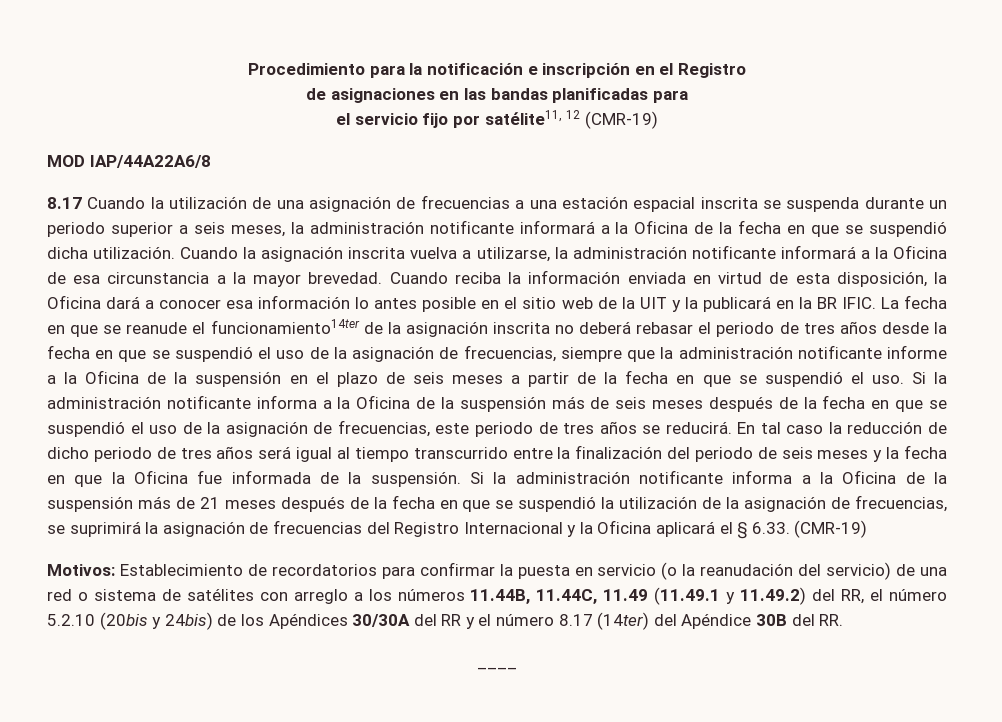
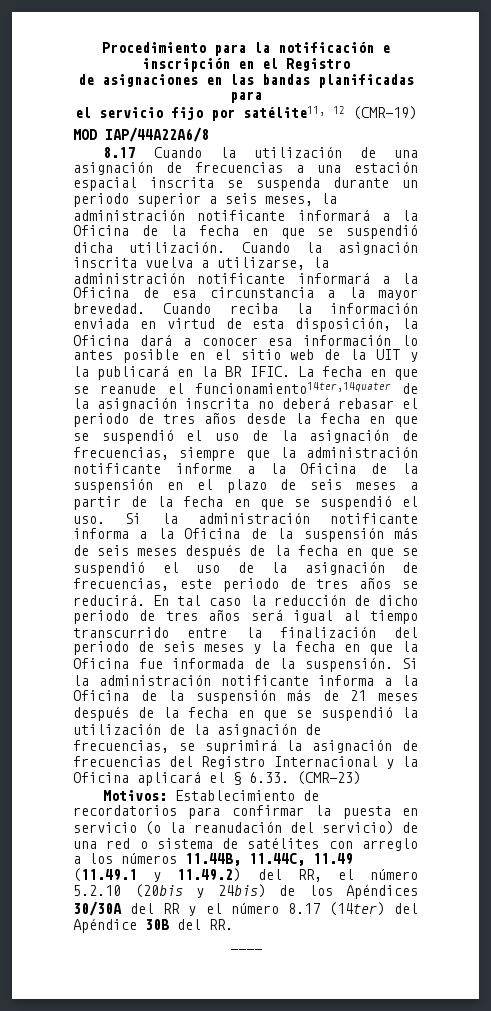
[210,319,360,334] funcionamiento14ter -> [194,382,391,394] funcionamiento14ter,14quater
[794,520,868,538] (CMR-19) -> [297,771,361,785] (CMR-23)

